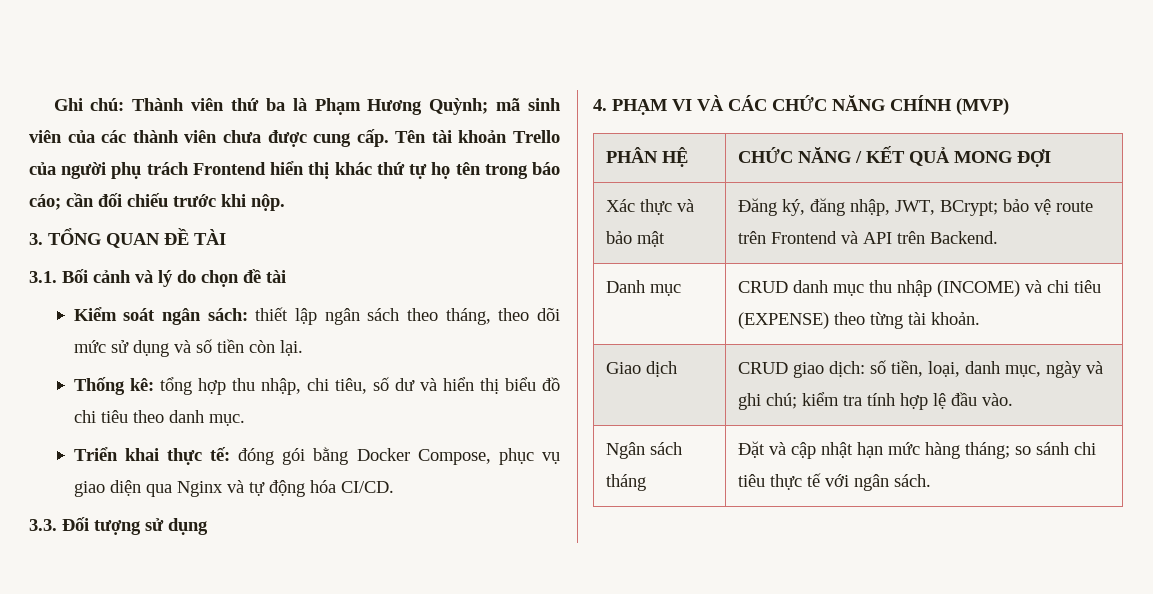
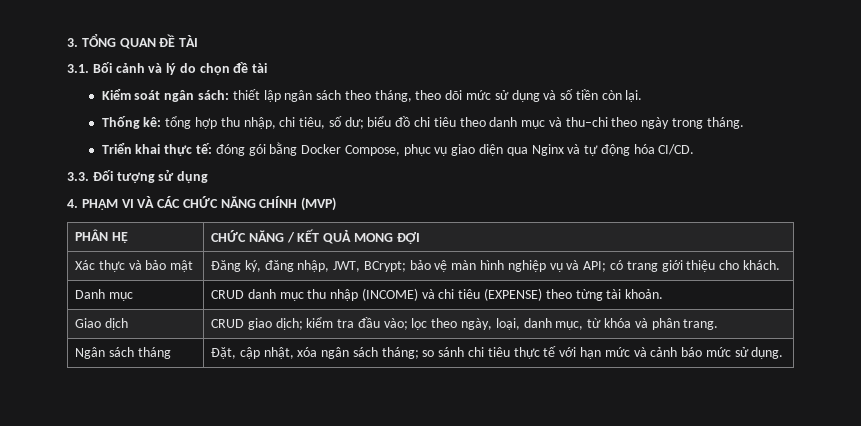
[53,98,561,115] [29,129,560,147] [29,161,560,179] [29,193,285,211] Ghi chú: Thành viên thứ ba là Phạm Hương Quỳnh; mã sinh viên của các thành viên chưa được cung cấp. Tên tài khoản Trello của người phụ trách Frontend hiển thị khác thứ tự họ tên trong báo cáo; cần đối chiếu trước khi nộp. // -> (67, 42) none
[394,377,499,394] dư và hiển thị -> [344,117,364,129] dư;
[208,414,245,426] mục. -> [521,117,744,129] mục và thu–chi theo ngày trong tháng.
[1056,201,1094,212] [738,231,999,244] route trên Frontend và API trên Backend. -> [451,260,780,272] màn hình nghiệp vụ và API; có trang giới thiệu cho khách.
[829,360,1104,378] [738,392,1014,410] [606,442,683,459] [606,474,647,491] [738,441,961,459] dịch: số tiền, loại, danh mục, ngày và ghi chú; kiểm tra tính hợp lệ đầu vào. // Ngân sách tháng | Đặt và cập nhật hạn mức hàng -> [275,317,719,330] [75,347,171,359] [211,347,378,359] dịch; kiểm tra đầu vào; lọc theo ngày, loại, danh mục, từ khóa và phân trang. // Ngân sách tháng | Đặt, cập nhật, xóa ngân sách
[854,474,932,491] ngân sách. -> [579,347,784,359] hạn mức và cảnh báo mức sử dụng.

